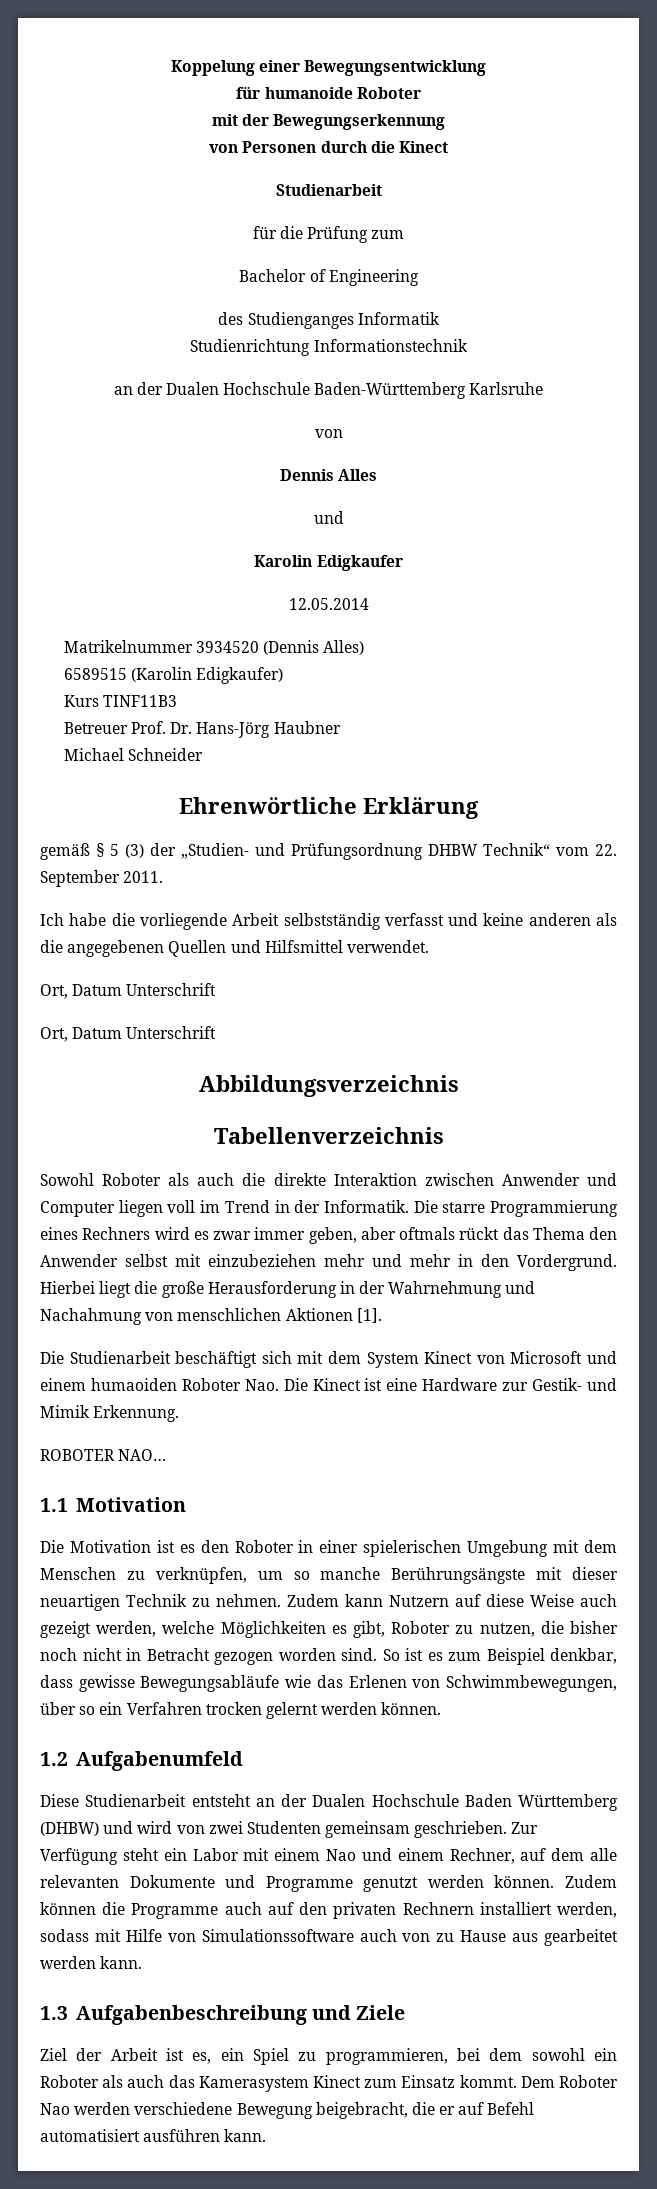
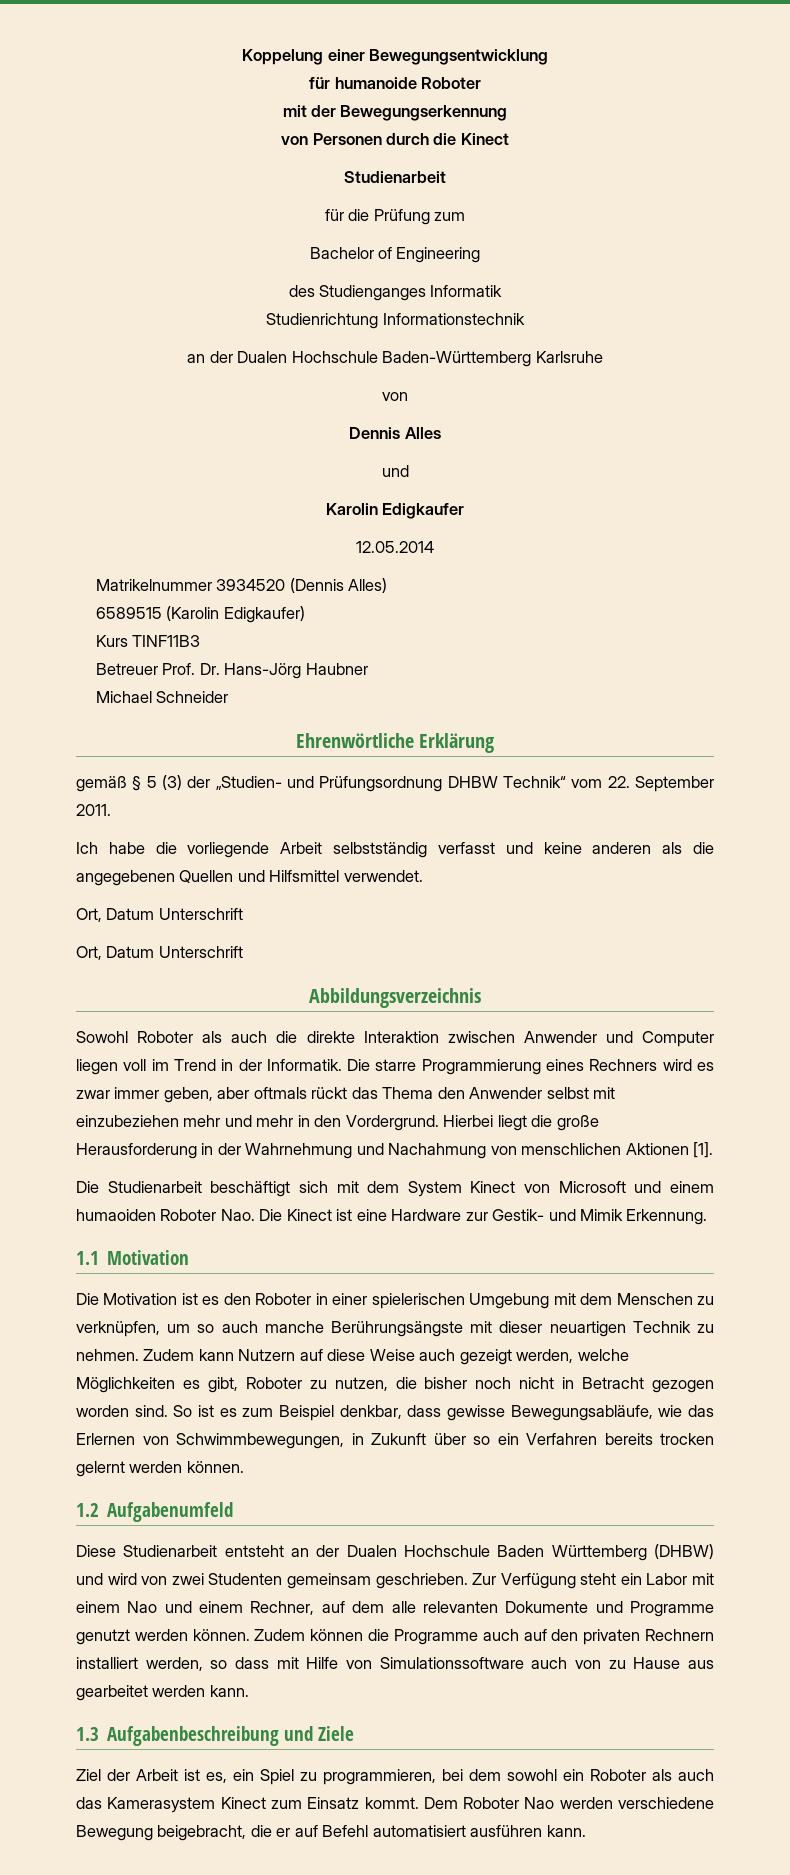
[213,1127,444,1144] // Tabellenverzeichnis -> (481, 998) none
[40,1449,167,1461] // ROBOTER NAO… -> (708, 1217) none
(310, 1575) none -> [221,1321,258,1333] auch
[140,1675,280,1692] Bewegungsabläufe -> [510,1405,653,1421] Bewegungsabläufe,
[348,1675,407,1688] Erlenen -> [76,1433,135,1445] Erlernen
(617, 1683) none -> [351,1433,426,1445] in Zukunft
(202, 1708) none -> [604,1433,653,1445] bereits
[40,1929,89,1942] sodass -> [210,1657,269,1669] so dass

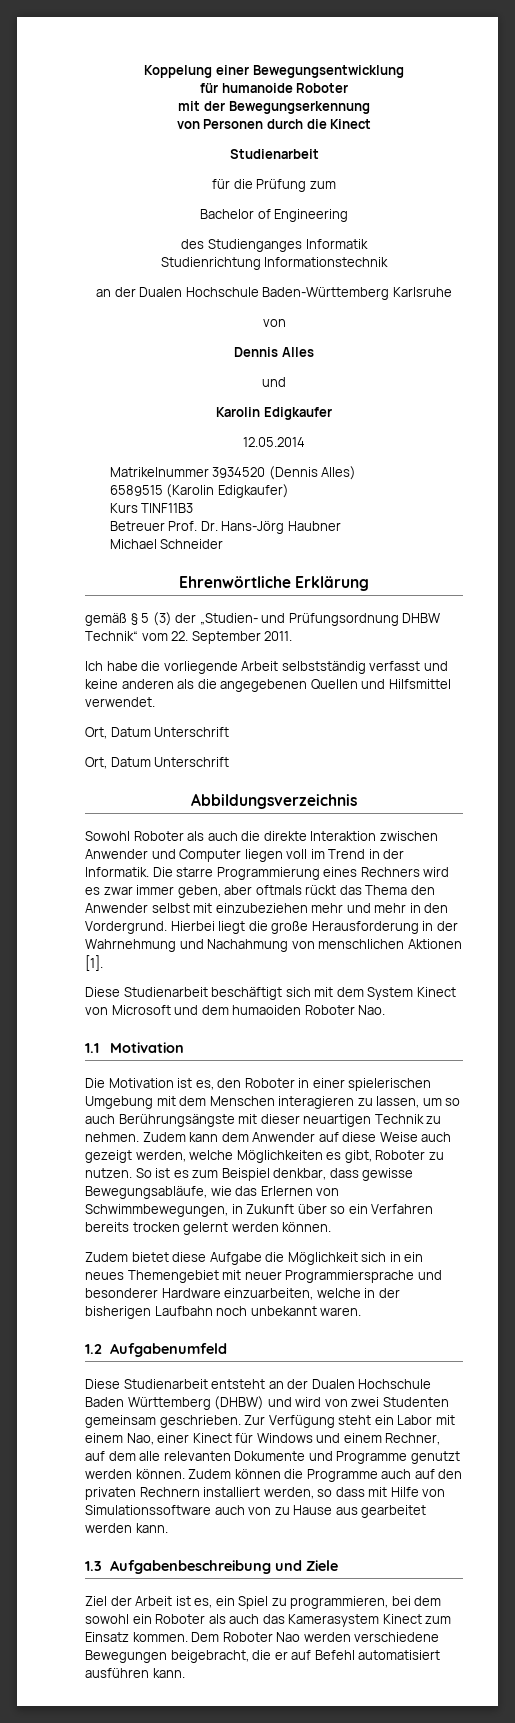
[76,1181,99,1193] Die -> [85,987,120,997] Diese
[670,1181,714,1193] einem -> [201,1005,229,1015] dem
[259,1209,708,1225] Die Kinect ist eine Hardware zur Gestik- und Mimik Erkennung. -> (386, 1010) none
[202,1296,220,1305] es -> [195,1080,214,1090] es,
[697,1296,714,1305] [76,1321,160,1337] zu verknüpfen, -> [278,1096,420,1109] interagieren zu lassen,
[264,1321,324,1333] manche -> (115, 1119) none
[238,1349,296,1361] Nutzern -> [221,1132,316,1142] dem Anwender
[334,1377,715,1393] [76,1405,168,1417] nutzen, die bisher noch nicht in Betracht gezogen worden sind. -> [85,1168,132,1178] nutzen.
(244, 1467) none -> [85,1252,424,1265] [85,1270,442,1283] [85,1288,400,1300] [85,1306,362,1319] // Zudem bietet diese Aufgabe die Möglichkeit sich in ein neues Themengebiet mit neuer Programmiersprache und besonderer Hardware einzuarbeiten, welche in der bisherigen Laufbahn noch unbekannt waren.
[127,1601,158,1613] Nao -> [126,1433,313,1445] Nao, einer Kinect für Windows
[364,1797,419,1809] kommt. -> [132,1632,188,1642] kommen.
[76,1825,153,1841] Bewegung -> [85,1650,167,1663] Bewegungen

